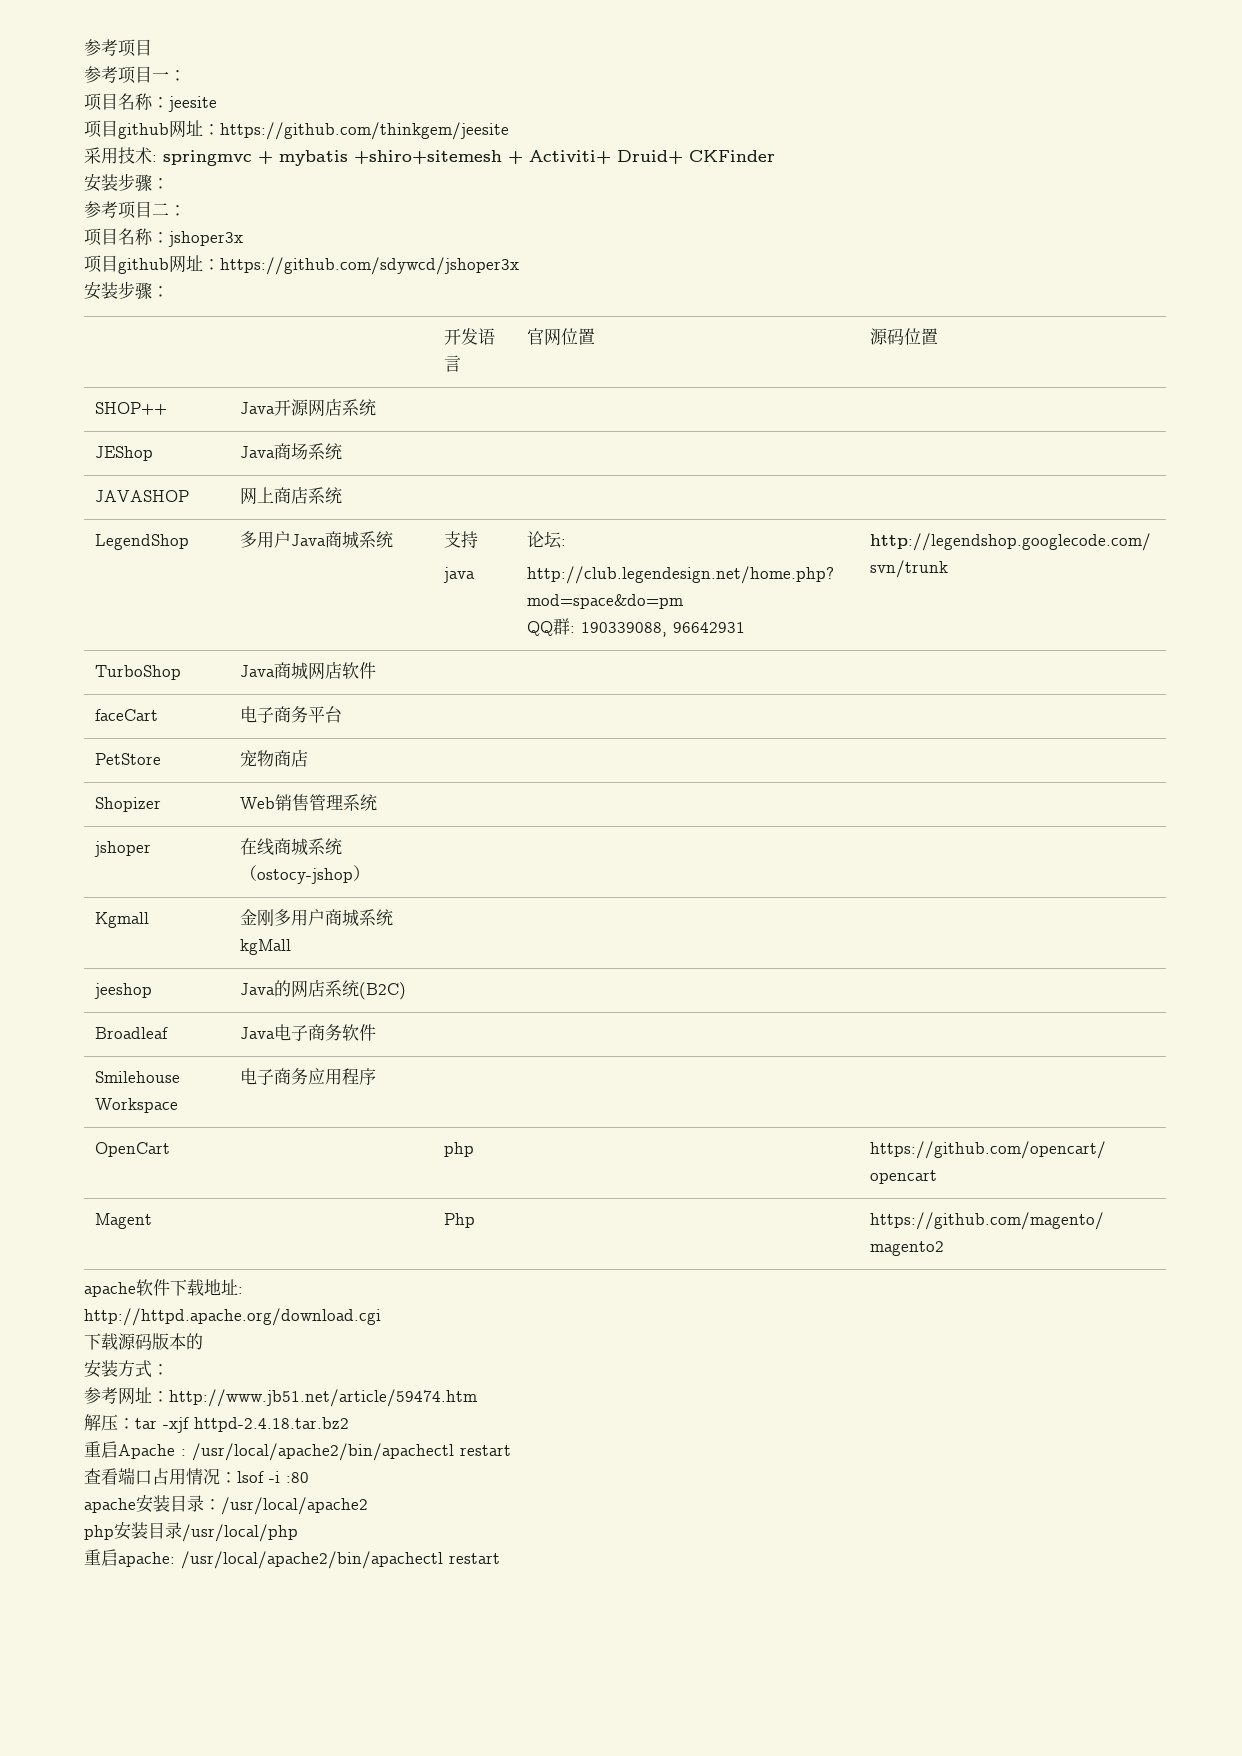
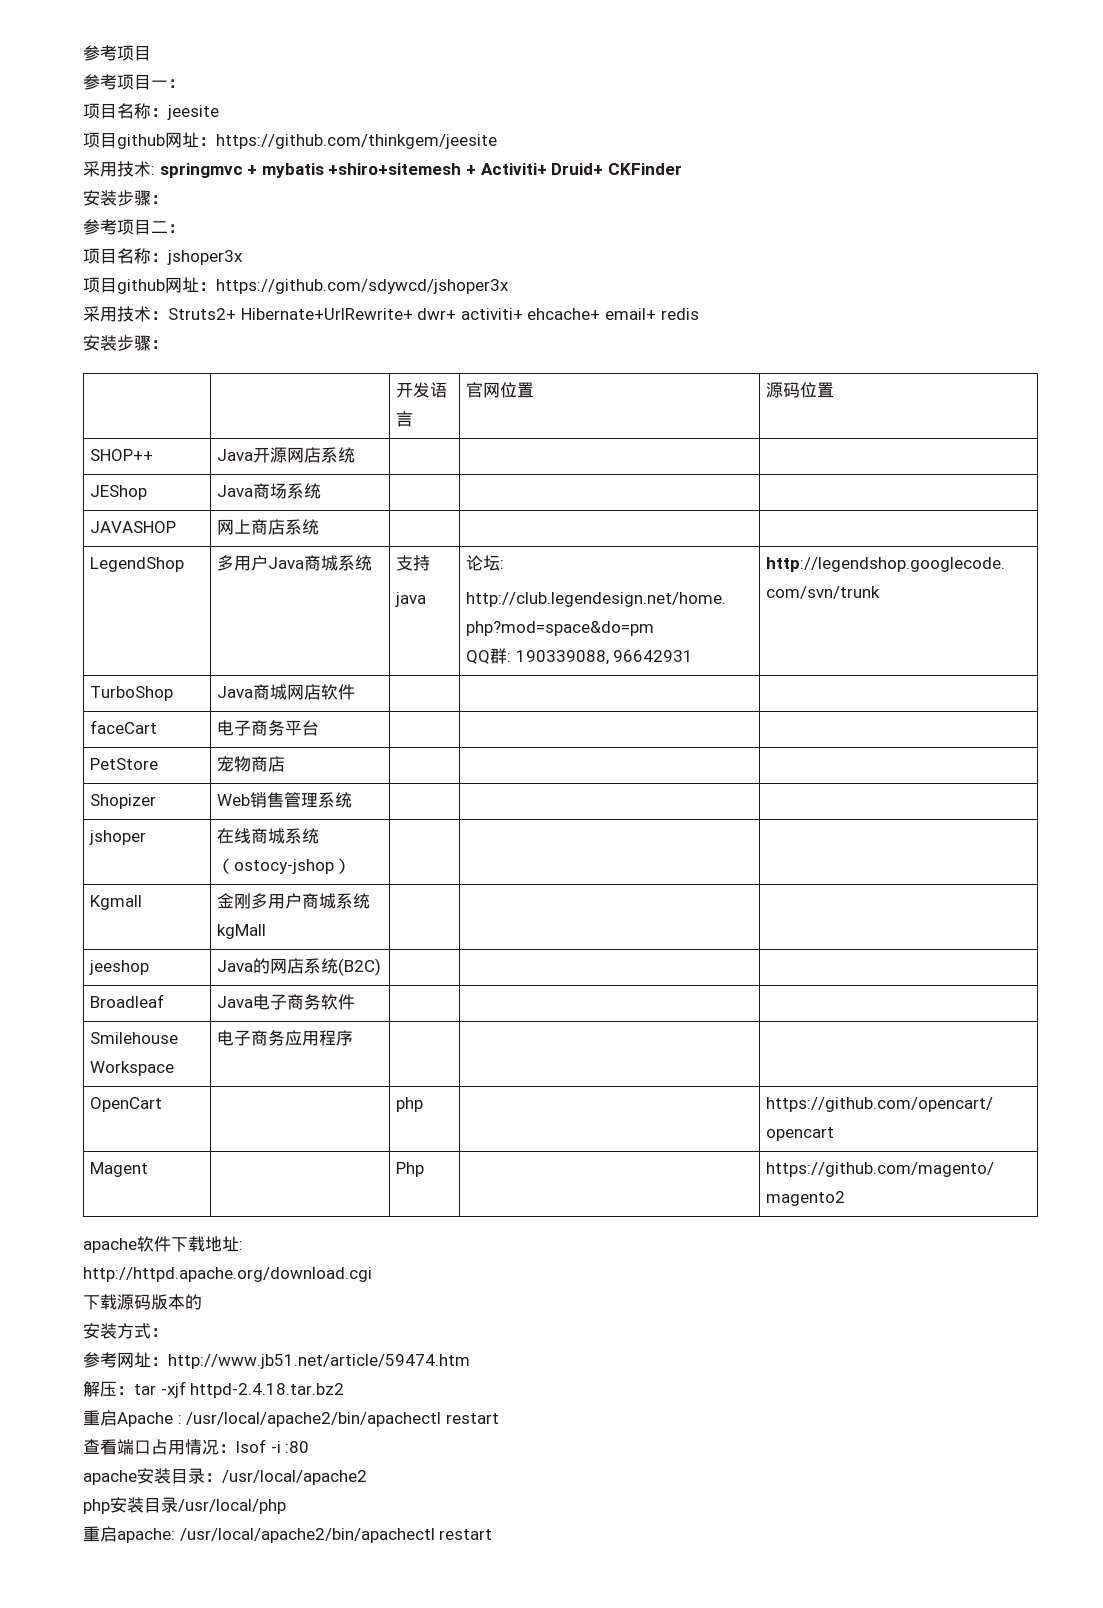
(519, 266) none -> [83,306,699,322] // 采用技术：Struts2+ Hibernate+UrlRewrite+ dwr+ activiti+ ehcache+ email+ redis

